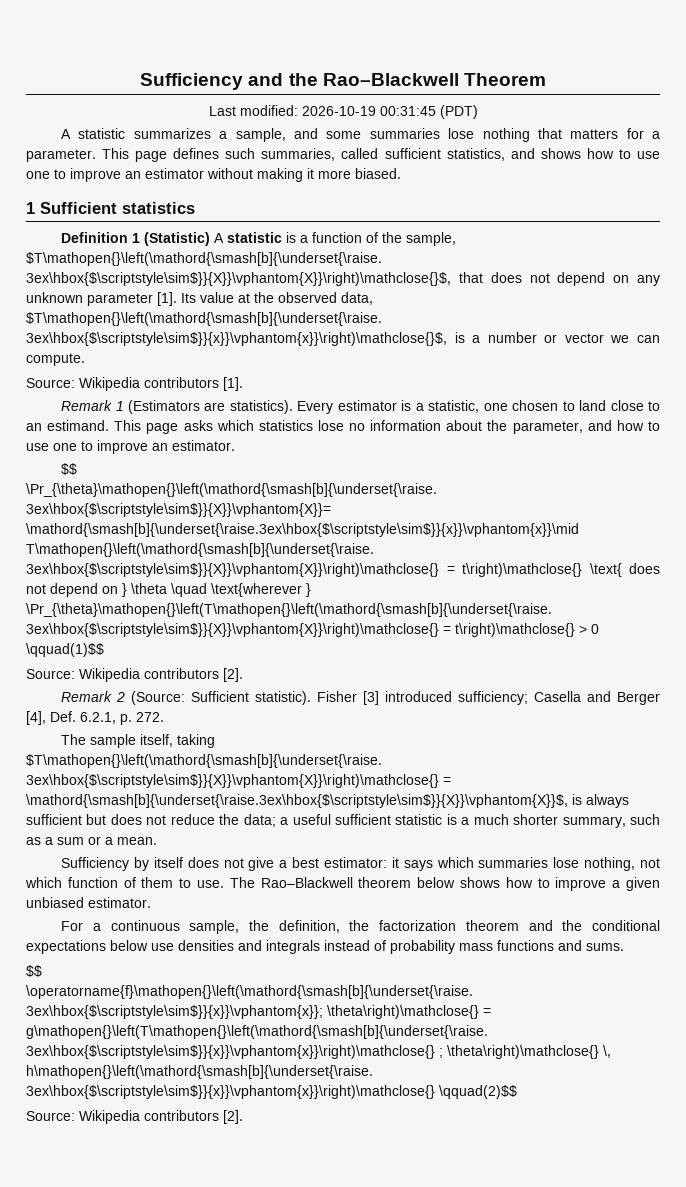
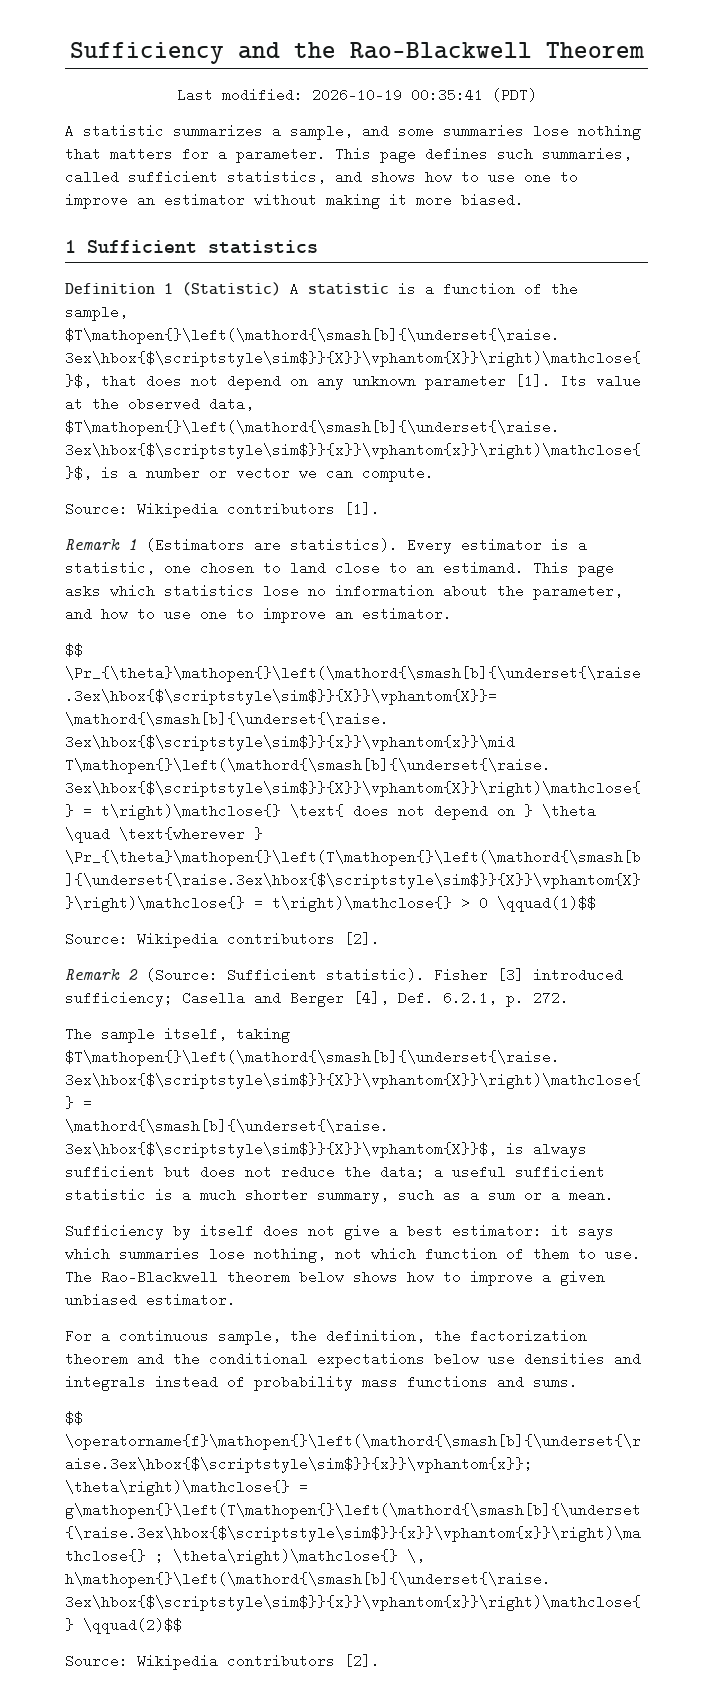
[379,106,436,116] 00:31:45 -> [410,88,483,102] 00:35:41

